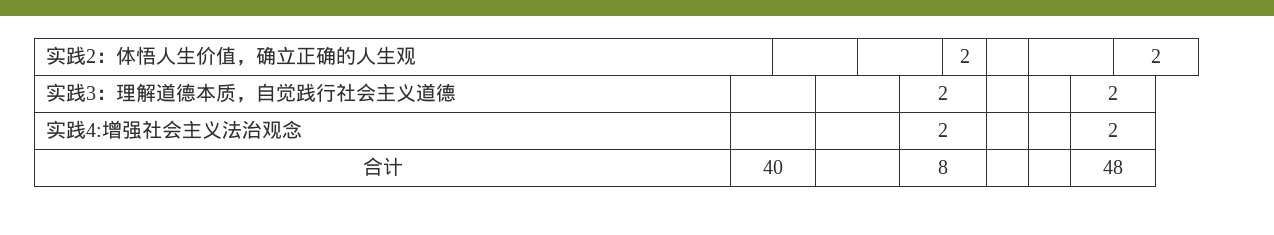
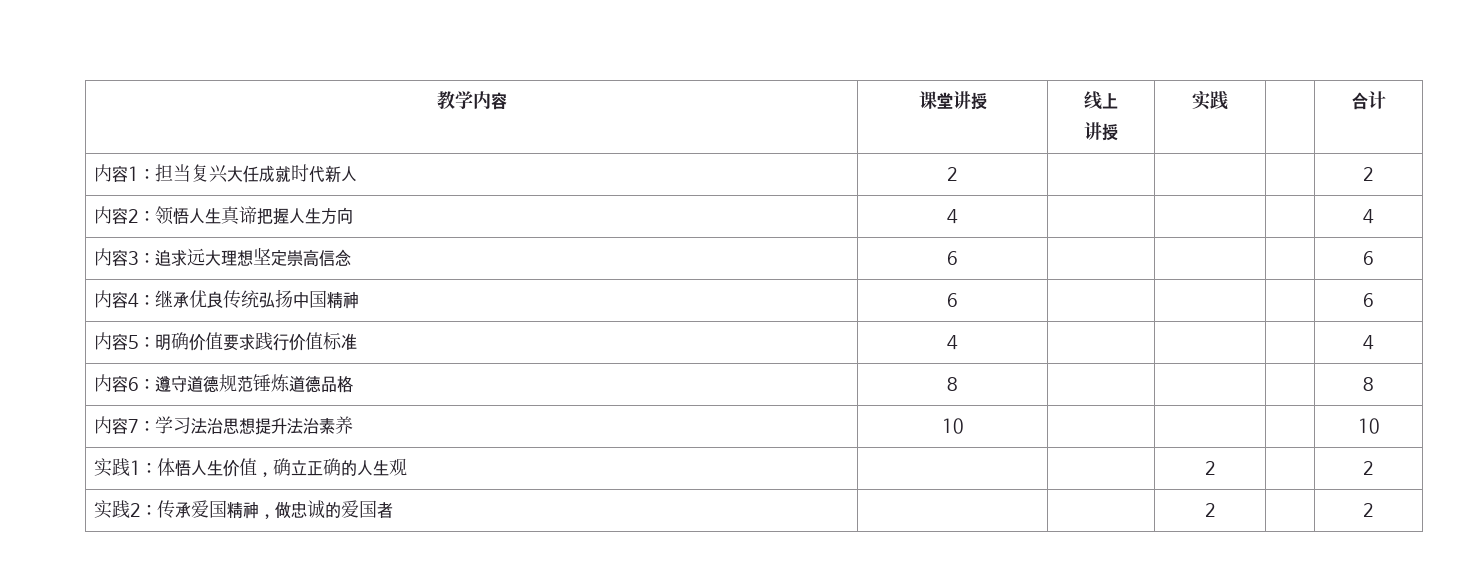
[46,46,97,65] 实践2 -> [436,91,507,110] [918,91,987,110] [1084,91,1118,110] [1084,122,1118,141] [1192,90,1228,110] [1351,91,1386,110] [94,164,358,183] [947,167,958,181] [1363,167,1374,181] [94,206,354,225] [947,209,958,224] [1363,209,1374,224] [94,247,352,267] [947,251,958,265] [1363,251,1374,265] [94,289,360,309] [947,293,958,307] [1363,293,1374,307] [94,332,358,351] [947,335,958,350] [1363,335,1374,350] [94,374,354,393] [947,377,958,391] [1363,377,1374,391] [94,416,354,435] [941,418,964,434] [1357,418,1380,434] [94,458,142,477] 教学内容 | 课堂讲授 | 线上 // 讲授 | 实践 | | 合计 // 内容1：担当复兴大任成就时代新人 | 2 | | | | 2 // 内容2：领悟人生真谛把握人生方向 | 4 | | | | 4 // 内容3：追求远大理想坚定崇高信念 | 6 | | | | 6 // 内容4：继承优良传统弘扬中国精神 | 6 | | | | 6 // 内容5：明确价值要求践行价值标准 | 4 | | | | 4 // 内容6：遵守道德规范锤炼道德品格 | 8 | | | | 8 // 内容7：学习法治思想提升法治素养 | 10 | | | | 10 // 实践1
[1151,49,1161,63] [46,83,457,103] [938,86,948,100] [1108,86,1118,100] [46,120,303,139] [938,123,948,137] [1108,123,1118,137] [362,157,403,176] [763,160,783,174] [938,160,948,174] [1103,160,1123,174] | 2 // 实践3：理解道德本质，自觉践行社会主义道德 | | | 2 | | | 2 // 实践4:增强社会主义法治观念 | | | 2 | | | 2 // 合计 | 40 | | 8 | | | 48 -> [1363,461,1374,475] [94,500,394,519] [1204,503,1216,517] [1363,503,1374,517] 2 // 实践2：传承爱国精神，做忠诚的爱国者 | | | 2 | | 2

